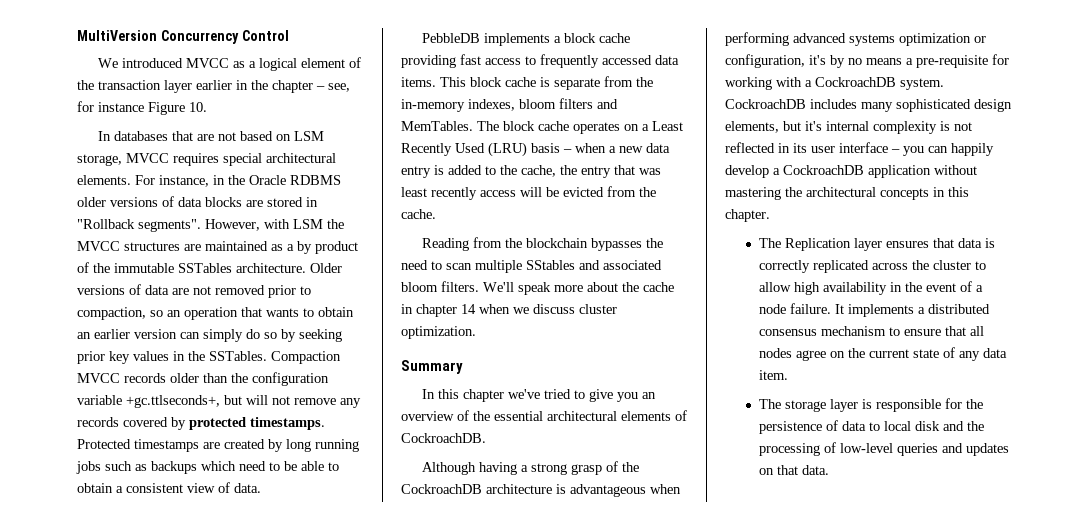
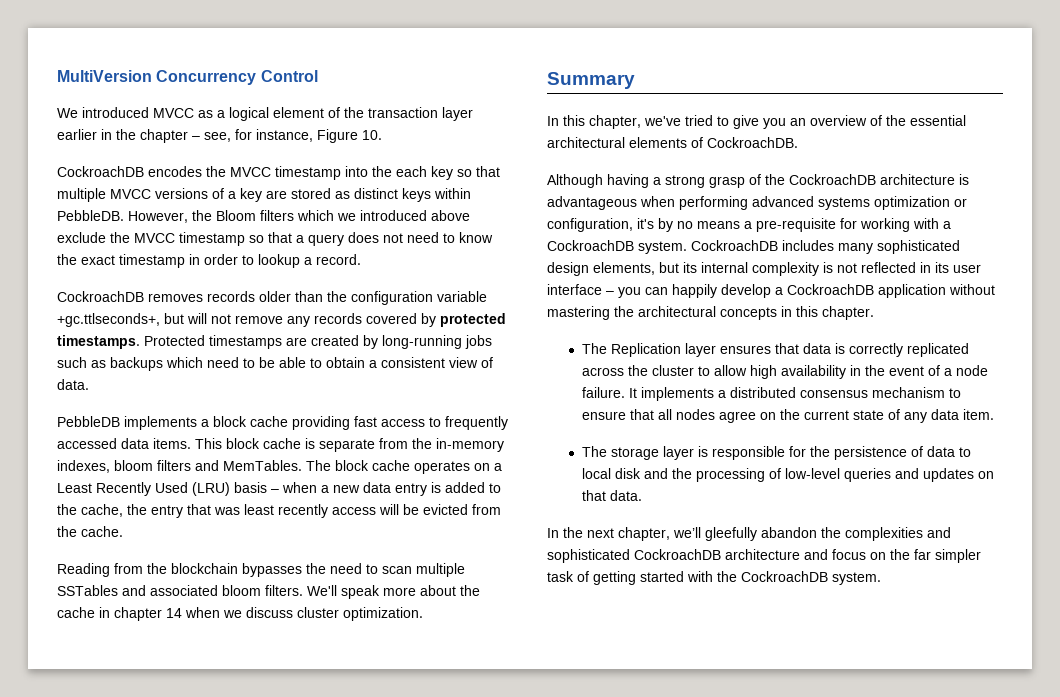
[98,102,144,112] instance -> [256,129,313,142] instance,
[97,131,324,141] [77,153,336,166] [77,175,341,187] [77,196,318,207] [77,219,344,232] [77,241,358,254] [77,262,342,273] [77,284,311,298] [77,307,354,320] [77,329,342,342] [77,351,341,364] [77,373,120,383] In databases that are not based on LSM storage, MVCC requires special architectural elements. For instance, in the Oracle RDBMS older versions of data blocks are stored in "Rollback segments". However, with LSM the MVCC structures are maintained as a by product of the immutable SSTables architecture. Older versions of data are not removed prior to compaction, so an operation that wants to obtain an earlier version can simply do so by seeking prior key values in the SSTables. Compaction MVCC -> [57,166,500,180] [57,188,471,202] [57,210,470,223] [57,232,493,246] [57,254,361,268] [57,291,203,302] CockroachDB encodes the MVCC timestamp into the each key so that multiple MVCC versions of a key are stored as distinct keys within PebbleDB. However, the Bloom filters which we introduced above exclude the MVCC timestamp so that a query does not need to know the exact timestamp in order to lookup a record. // CockroachDB removes
[286,439,359,452] long running -> [382,335,462,349] long-running
[526,260,575,270] SStables -> [57,585,118,596] SSTables
[462,389,504,402] chapter -> [589,115,641,129] chapter,
[805,121,822,131] it's -> [683,262,697,273] its
(830, 470) none -> [547,527,951,541] [547,549,981,563] [547,571,881,585] // In the next chapter, we’ll gleefully abandon the complexities and sophisticated CockroachDB architecture and focus on the far simpler task of getting started with the CockroachDB system.

